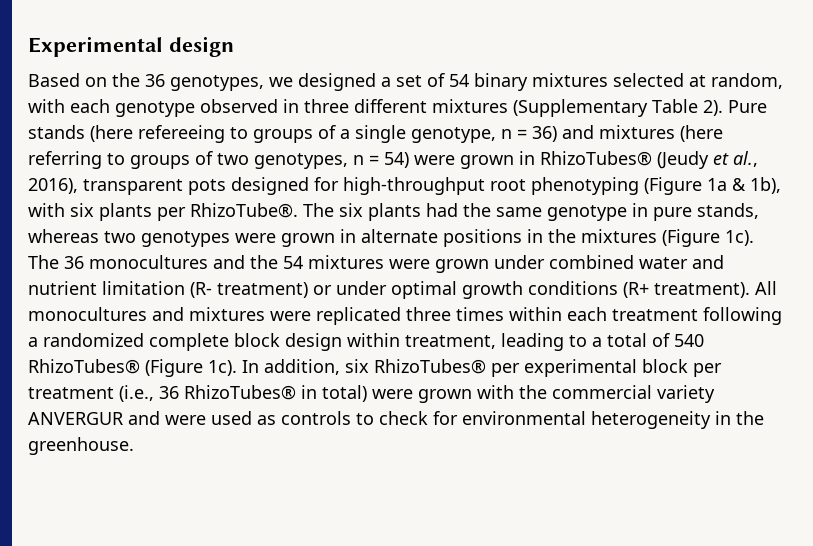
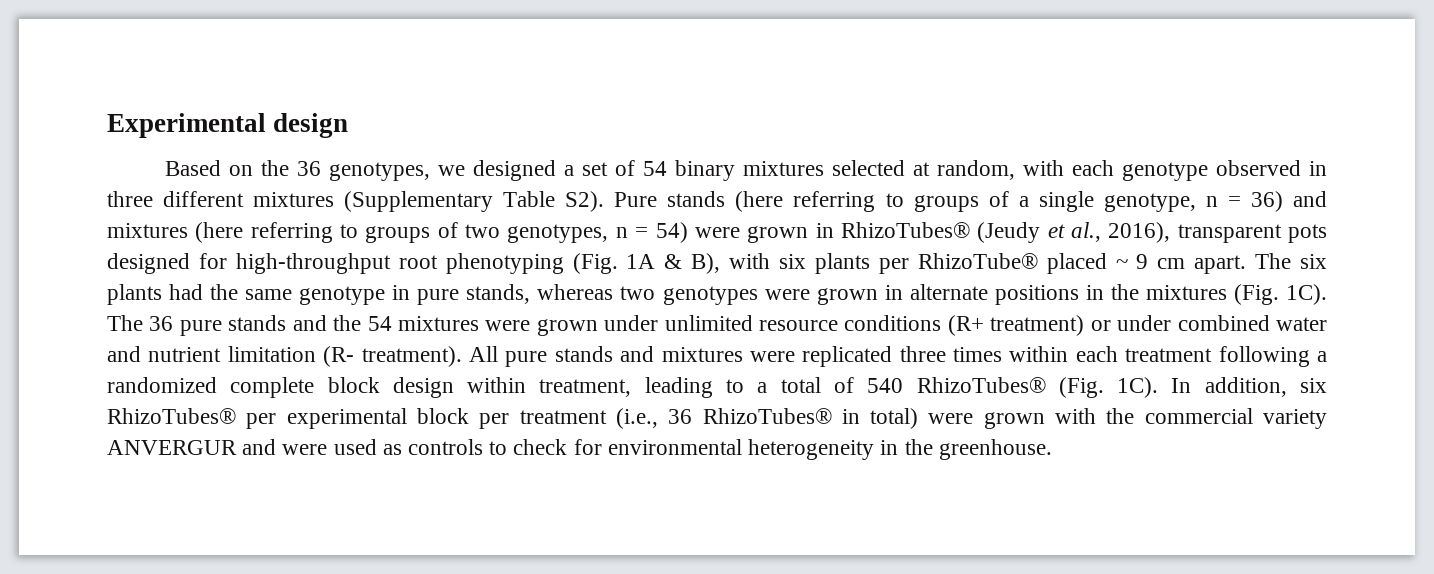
[703,100,723,116] 2). -> [565,191,605,212] S2).
[138,125,225,143] refereeing -> [793,191,876,212] referring
[644,177,781,195] [28,203,298,221] (Figure 1a & 1b), with six plants per RhizoTube®. -> [572,253,1247,274] (Fig. 1A & B), with six plants per RhizoTube® placed ~ 9 cm apart.
[662,229,754,247] [28,255,208,269] (Figure 1c). The 36 monocultures -> [1233,284,1327,305] [107,315,287,336] (Fig. 1C). The 36 pure stands
(545, 262) none -> [664,315,1172,336] unlimited resource conditions (R+ treatment) or under
[217,281,777,299] [28,307,147,321] treatment) or under optimal growth conditions (R+ treatment). All monocultures -> [361,346,613,367] treatment). All pure stands
[145,359,237,377] (Figure 1c). -> [1058,377,1159,398] (Fig. 1C).

